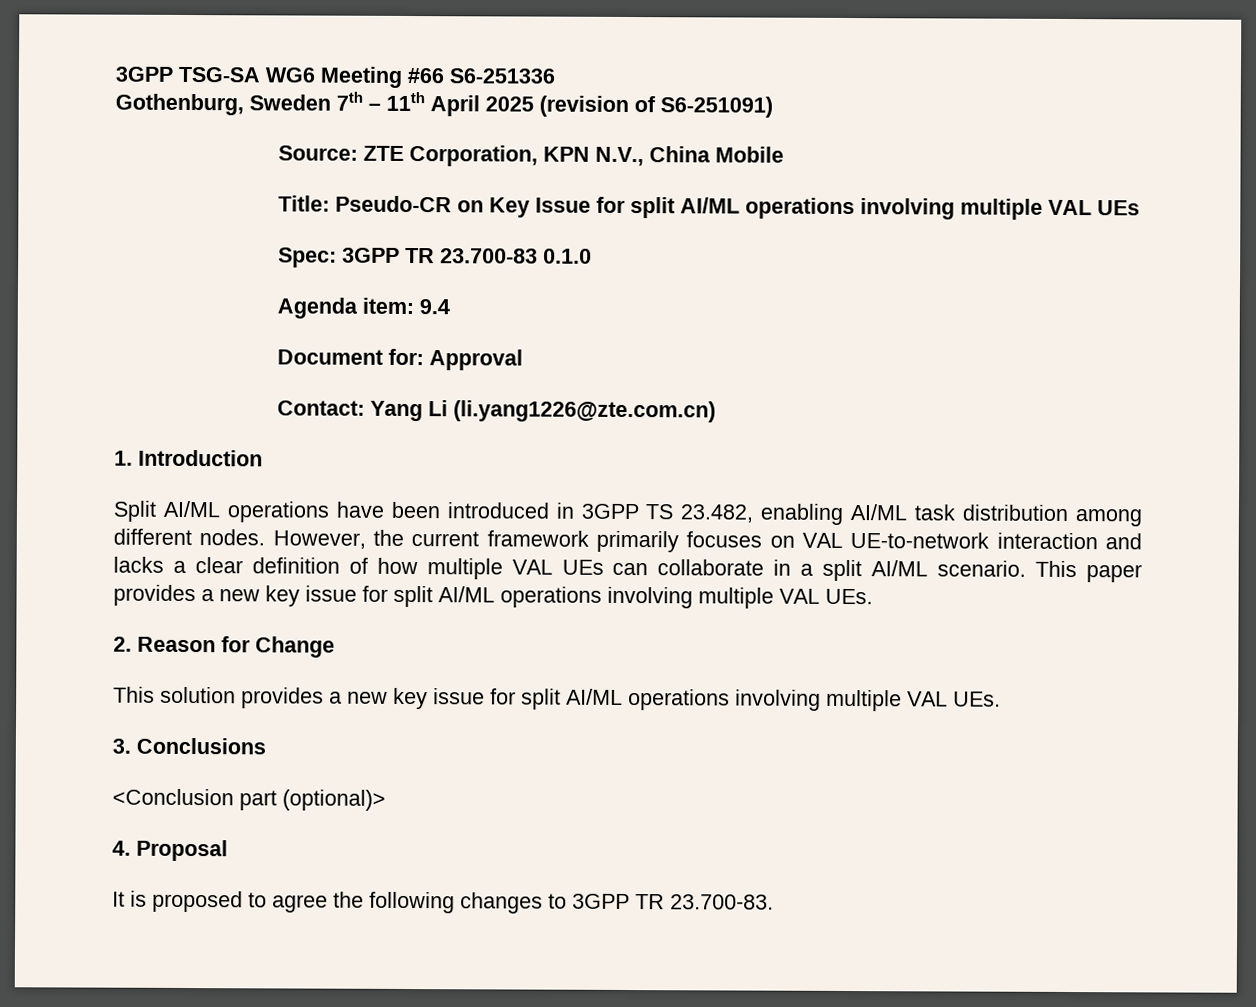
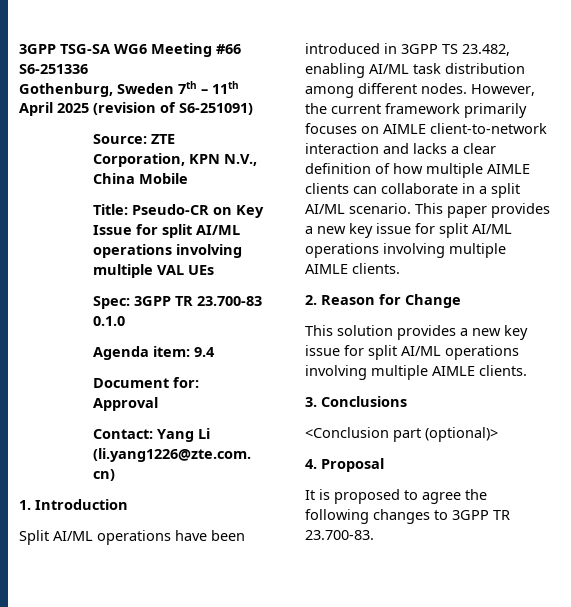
[802,532,990,549] VAL UE-to-network -> [383,123,547,134] AIMLE client-to-network
[511,559,604,575] VAL UEs -> [487,164,530,174] [305,183,349,194] AIMLE clients
[779,588,873,605] VAL UEs. -> [305,263,400,274] AIMLE clients.
[907,691,1001,707] VAL UEs. -> [432,365,527,376] AIMLE clients.

